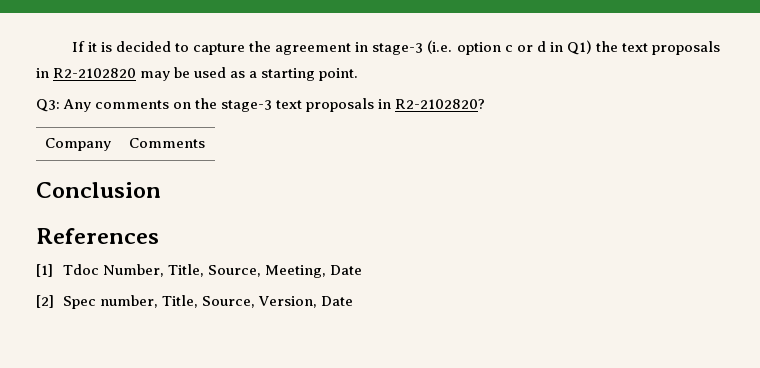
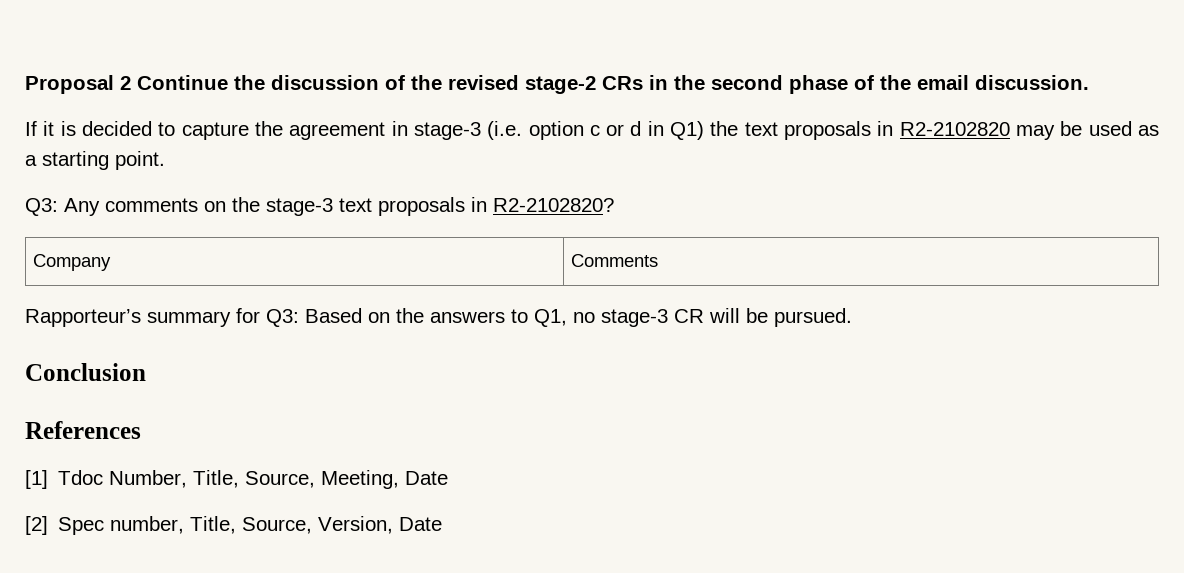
(71, 46) none -> [25,75,1089,94] Proposal 2 Continue the discussion of the revised stage-2 CRs in the second phase of the email discussion. //
(205, 143) none -> [25,308,852,327] // Rapporteur’s summary for Q3: Based on the answers to Q1, no stage-3 CR will be pursued.

